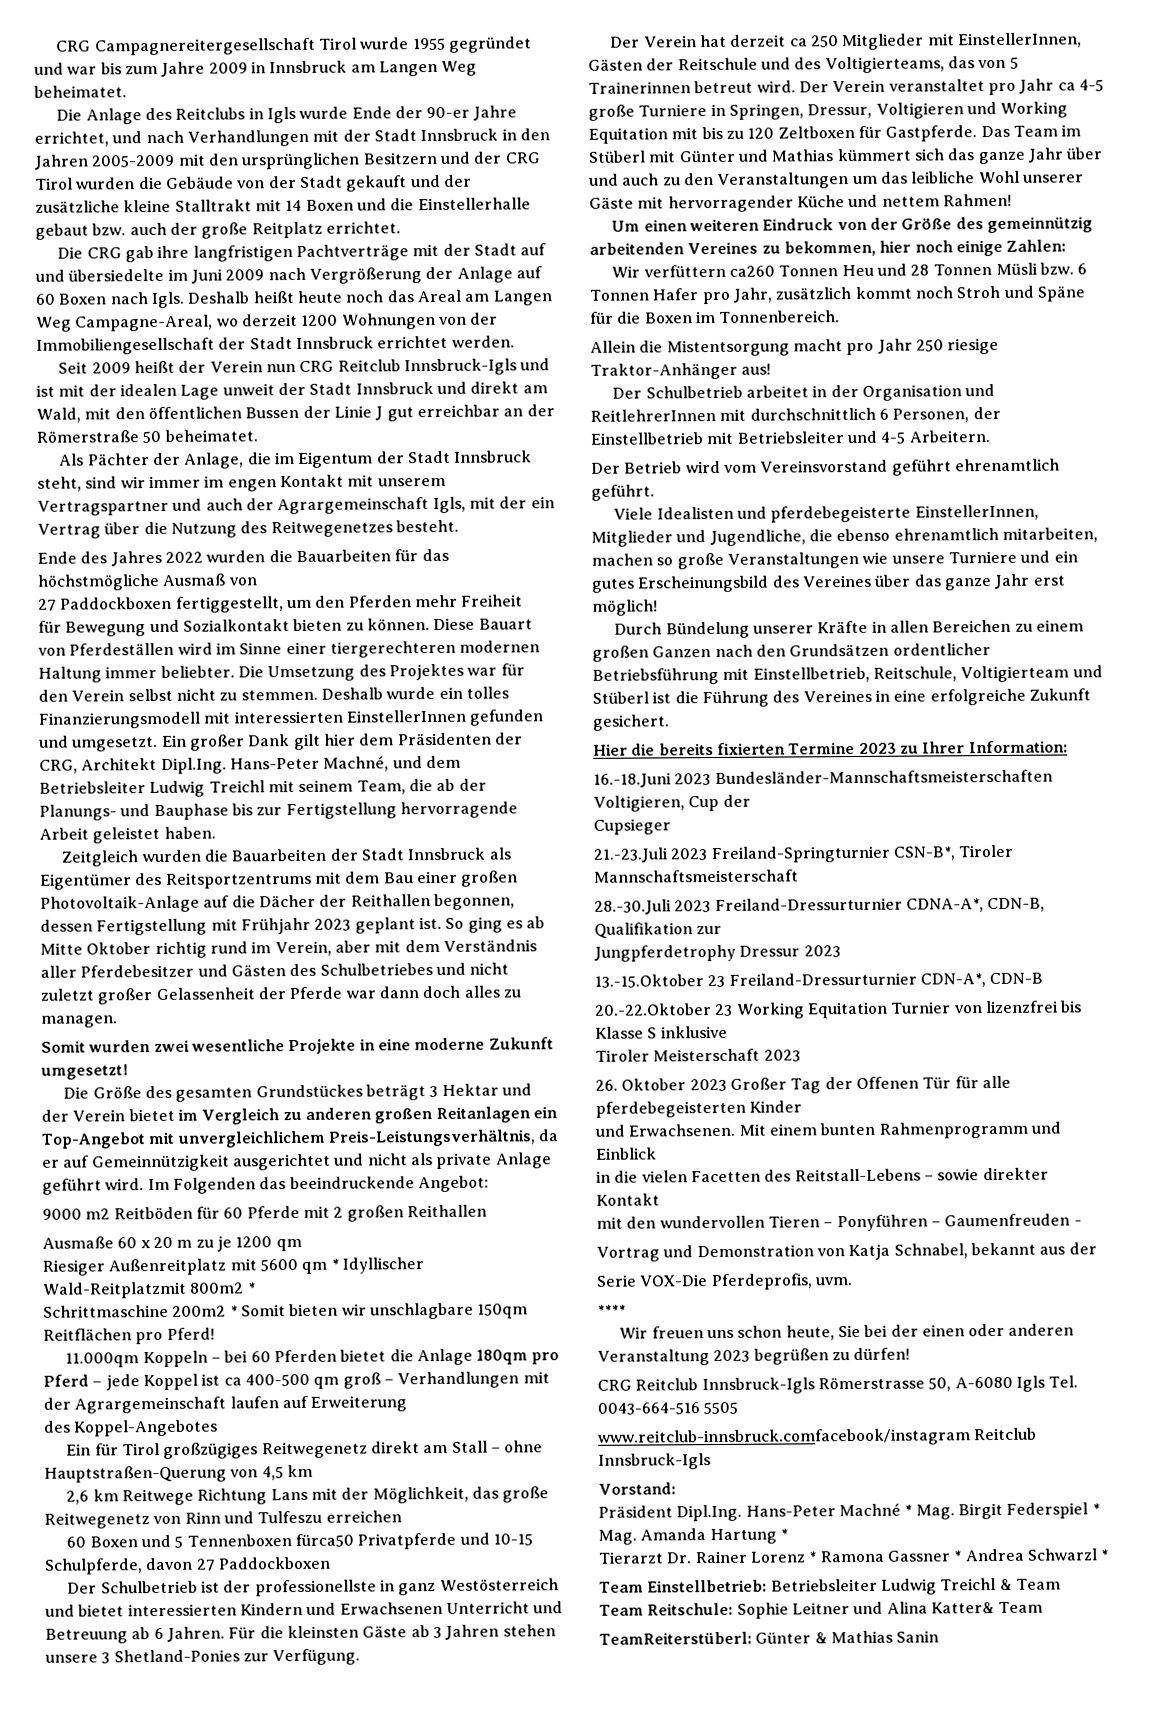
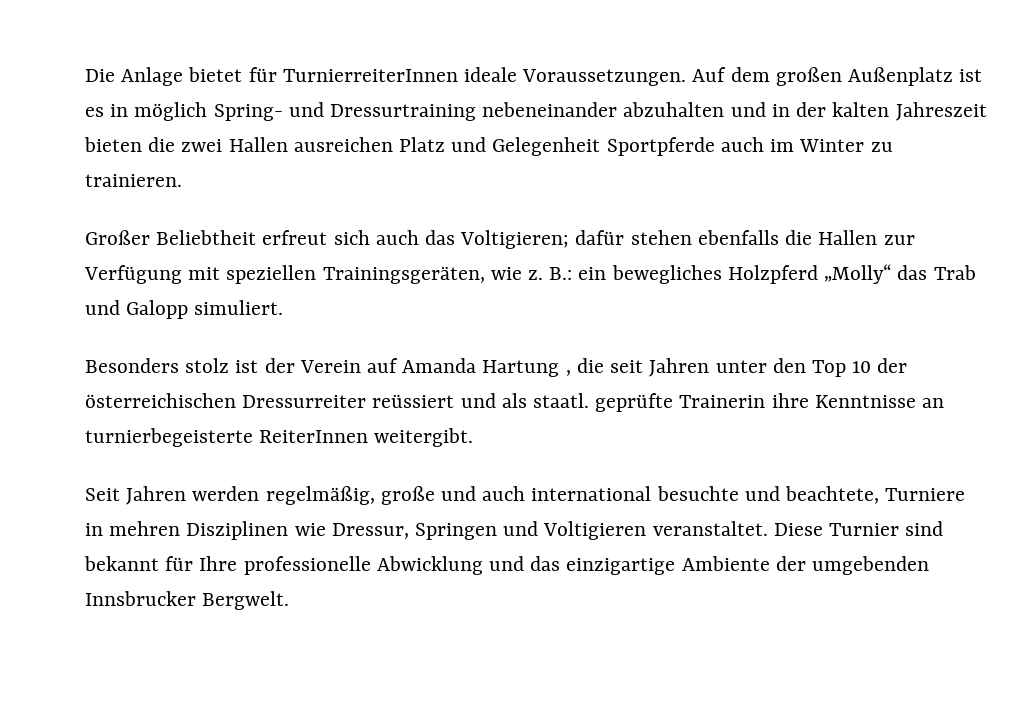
[56,36,532,56] [34,60,478,77] [34,85,127,98] [56,105,518,125] [34,128,550,147] [34,151,540,170] [35,174,472,192] [35,197,531,213] [35,221,401,240] [57,243,547,263] [35,266,542,284] [35,289,552,309] [36,312,499,332] [36,335,515,355] [58,358,551,376] [36,381,548,400] [36,404,555,423] [36,429,258,444] [59,450,533,469] [37,474,446,492] [37,496,555,516] [37,519,459,539] [37,548,449,567] [37,573,257,591] [38,594,524,613] [38,617,533,637] [38,640,541,658] [38,663,525,683] [38,686,509,702] [38,709,544,729] [39,732,523,752] [39,755,461,774] [39,778,487,798] [39,801,518,821] [39,826,216,844] [61,847,511,867] [40,870,519,890] [40,893,515,913] [40,916,546,936] [40,939,537,959] [40,962,510,978] [40,985,521,1005] [41,1015,118,1028] [41,1037,554,1055] [40,1064,128,1080] [63,1083,532,1102] [41,1106,558,1125] [41,1129,559,1149] [42,1152,552,1172] [42,1175,489,1195] [42,1204,487,1222] [42,1235,302,1252] [42,1257,424,1276] [42,1281,256,1299] [43,1302,529,1320] [43,1327,215,1345] [65,1348,560,1368] [43,1371,550,1391] [43,1395,408,1414] [43,1419,219,1437] [66,1440,544,1459] [44,1464,313,1483] [66,1486,550,1506] [44,1510,402,1529] [66,1532,533,1550] [44,1556,331,1575] [67,1578,559,1597] [45,1601,564,1617] [45,1624,556,1644] [45,1648,361,1666] [610,32,1082,51] [588,56,1019,74] [588,78,1104,96] [588,101,1069,121] [588,124,1082,144] [588,147,1103,165] [589,170,1084,189] [589,193,1012,213] [611,216,1093,234] [589,239,1067,257] [611,262,1088,278] [589,285,1085,305] [590,310,841,324] [590,337,1000,357] [590,362,772,380] [612,383,996,401] [590,406,1001,423] [590,430,990,445] [591,458,1060,476] [591,484,655,501] [613,504,1039,523] [591,527,1098,547] [591,550,1078,570] [591,573,1066,593] [592,599,658,616] [614,619,1084,639] [592,643,991,662] [592,665,1103,685] [592,688,1091,708] [592,714,670,731] [593,740,1068,756] [593,769,1053,788] [593,794,751,812] [593,818,671,835] [593,844,1014,864] [594,869,799,883] [594,897,1046,915] [594,922,723,939] [594,944,841,962] [594,972,1044,988] [594,1000,1083,1019] [595,1025,728,1039] [595,1048,801,1062] [595,1075,1011,1094] [595,1100,803,1118] [595,1121,1061,1139] [596,1147,657,1160] [596,1167,1049,1183] [596,1193,660,1206] [596,1213,1082,1232] [596,1242,1097,1262] [596,1273,853,1291] [597,1304,626,1316] [619,1323,1075,1341] [597,1347,911,1366] [597,1375,1079,1395] [597,1401,739,1415] [598,1427,1038,1447] [598,1453,711,1470] [598,1482,676,1495] [598,1502,1100,1522] [598,1528,788,1545] [598,1548,1109,1564] [599,1578,1061,1595] [599,1601,1044,1619] [599,1630,940,1645] CRG Campagnereitergesellschaft Tirol wurde 1955 gegründet und war bis zum Jahre 2009 in Innsbruck am Langen Weg beheimatet. // Die Anlage des Reitclubs in Igls wurde Ende der 90-er Jahre errichtet, und nach Verhandlungen mit der Stadt Innsbruck in den Jahren 2005-2009 mit den ursprünglichen Besitzern und der CRG Tirol wurden die Gebäude von der Stadt gekauft und der zusätzliche kleine Stalltrakt mit 14 Boxen und die Einstellerhalle gebaut bzw. auch der große Reitplatz errichtet. // Die CRG gab ihre langfristigen Pachtverträge mit der Stadt auf und übersiedelte im Juni 2009 nach Vergrößerung der Anlage auf 60 Boxen nach Igls. Deshalb heißt heute noch das Areal am Langen Weg Campagne-Areal, wo derzeit 1200 Wohnungen von der Immobiliengesellschaft der Stadt Innsbruck errichtet werden. // Seit 2009 heißt der Verein nun CRG Reitclub Innsbruck-Igls und ist mit der idealen Lage unweit der Stadt Innsbruck und direkt am Wald, mit den öffentlichen Bussen der Linie J gut erreichbar an der Römerstraße 50 beheimatet. // Als Pächter der Anlage, die im Eigentum der Stadt Innsbruck steht, sind wir immer im engen Kontakt mit unserem Vertragspartner und auch der Agrargemeinschaft Igls, mit der ein Vertrag über die Nutzung des Reitwegenetzes besteht. // Ende des Jahres 2022 wurden die Bauarbeiten für das höchstmögliche Ausmaß von // 27 Paddockboxen fertiggestellt, um den Pferden mehr Freiheit // für Bewegung und Sozialkontakt bieten zu können. Diese Bauart von Pferdeställen wird im Sinne einer tiergerechteren modernen Haltung immer beliebter. Die Umsetzung des Projektes war für den Verein selbst nicht zu stemmen. Deshalb wurde ein tolles Finanzierungsmodell mit interessierten EinstellerInnen gefunden und umgesetzt. Ein großer Dank gilt hier dem Präsidenten der CRG, Architekt Dipl.Ing. Hans-Peter Machné, und dem Betriebsleiter Ludwig Treichl mit seinem Team, die ab der Planungs- und Bauphase bis zur Fertigstellung hervorragende Arbeit geleistet haben. // Zeitgleich wurden die Bauarbeiten der Stadt Innsbruck als Eigentümer des Reitsportzentrums mit dem Bau einer großen Photovoltaik-Anlage auf die Dächer der Reithallen begonnen, dessen Fertigstellung mit Frühjahr 2023 geplant ist. So ging es ab Mitte Oktober richtig rund im Verein, aber mit dem Verständnis aller Pferdebesitzer und Gästen des Schulbetriebes und nicht zuletzt großer Gelassenheit der Pferde war dann doch alles zu managen. // Somit wurden zwei wesentliche Projekte in eine moderne Zukunft umgesetzt! // Die Größe des gesamten Grundstückes beträgt 3 Hektar und der Verein bietet im Vergleich zu anderen großen Reitanlagen ein Top-Angebot mit unvergleichlichem Preis-Leistungsverhältnis, da er auf Gemeinnützigkeit ausgerichtet und nicht als private Anlage geführt wird. Im Folgenden das beeindruckende Angebot: // 9000 m2 Reitböden für 60 Pferde mit 2 großen Reithallen // Ausmaße 60 x 20 m zu je 1200 qm // Riesiger Außenreitplatz mit 5600 qm * Idyllischer Wald-Reitplatzmit 800m2 * // Schrittmaschine 200m2 * Somit bieten wir unschlagbare 150qm Reitflächen pro Pferd! // 11.000qm Koppeln – bei 60 Pferden bietet die Anlage 180qm pro Pferd – jede Koppel ist ca 400-500 qm groß – Verhandlungen mit der Agrargemeinschaft laufen auf Erweiterung // des Koppel-Angebotes // Ein für Tirol großzügiges Reitwegenetz direkt am Stall – ohne Hauptstraßen-Querung von 4,5 km // 2,6 km Reitwege Richtung Lans mit der Möglichkeit, das große Reitwegenetz von Rinn und Tulfeszu erreichen // 60 Boxen und 5 Tennenboxen fürca50 Privatpferde und 10-15 Schulpferde, davon 27 Paddockboxen // Der Schulbetrieb ist der professionellste in ganz Westösterreich und bietet interessierten Kindern und Erwachsenen Unterricht und Betreuung ab 6 Jahren. Für die kleinsten Gäste ab 3 Jahren stehen unsere 3 Shetland-Ponies zur Verfügung. // Der Verein hat derzeit ca 250 Mitglieder mit EinstellerInnen, Gästen der Reitschule und des Voltigierteams, das von 5 Trainerinnen betreut wird. Der Verein veranstaltet pro Jahr ca 4-5 große Turniere in Springen, Dressur, Voltigieren und Working Equitation mit bis zu 120 Zeltboxen für Gastpferde. Das Team im Stüberl mit Günter und Mathias kümmert sich das ganze Jahr über und auch zu den Veranstaltungen um das leibliche Wohl unserer Gäste mit hervorragender Küche und nettem Rahmen! // Um einen weiteren Eindruck von der Größe des gemeinnützig arbeitenden Vereines zu bekommen, hier noch einige Zahlen: // Wir verfüttern ca260 Tonnen Heu und 28 Tonnen Müsli bzw. 6 Tonnen Hafer pro Jahr, zusätzlich kommt noch Stroh und Späne für die Boxen im Tonnenbereich. // Allein die Mistentsorgung macht pro Jahr 250 riesige Traktor-Anhänger aus! // Der Schulbetrieb arbeitet in der Organisation und ReitlehrerInnen mit durchschnittlich 6 Personen, der Einstellbetrieb mit Betriebsleiter und 4-5 Arbeitern. // Der Betrieb wird vom Vereinsvorstand geführt ehrenamtlich geführt. // Viele Idealisten und pferdebegeisterte EinstellerInnen, Mitglieder und Jugendliche, die ebenso ehrenamtlich mitarbeiten, machen so große Veranstaltungen wie unsere Turniere und ein gutes Erscheinungsbild des Vereines über das ganze Jahr erst möglich! // Durch Bündelung unserer Kräfte in allen Bereichen zu einem großen Ganzen nach den Grundsätzen ordentlicher Betriebsführung mit Einstellbetrieb, Reitschule, Voltigierteam und Stüberl ist die Führung des Vereines in eine erfolgreiche Zukunft gesichert. // Hier die bereits fixierten Termine 2023 zu Ihrer Information: // 16.-18.Juni 2023 Bundesländer-Mannschaftsmeisterschaften Voltigieren, Cup der // Cupsieger // 21.-23.Juli 2023 Freiland-Springturnier CSN-B*, Tiroler Mannschaftsmeisterschaft // 28.-30.Juli 2023 Freiland-Dressurturnier CDNA-A*, CDN-B, Qualifikation zur // Jungpferdetrophy Dressur 2023 // 13.-15.Oktober 23 Freiland-Dressurturnier CDN-A*, CDN-B // 20.-22.Oktober 23 Working Equitation Turnier von lizenzfrei bis Klasse S inklusive // Tiroler Meisterschaft 2023 // 26. Oktober 2023 Großer Tag der Offenen Tür für alle pferdebegeisterten Kinder // und Erwachsenen. Mit einem bunten Rahmenprogramm und Einblick // in die vielen Facetten des Reitstall-Lebens – sowie direkter Kontakt // mit den wundervollen Tieren – Ponyführen – Gaumenfreuden - // Vortrag und Demonstration von Katja Schnabel, bekannt aus der // Serie VOX-Die Pferdeprofis, uvm. // **** // Wir freuen uns schon heute, Sie bei der einen oder anderen Veranstaltung 2023 begrüßen zu dürfen! // CRG Reitclub Innsbruck-Igls Römerstrasse 50, A-6080 Igls Tel. 0043-664-516 5505 // www.reitclub-innsbruck.comfacebook/instagram Reitclub Innsbruck-Igls // Vorstand: // Präsident Dipl.Ing. Hans-Peter Machné * Mag. Birgit Federspiel * Mag. Amanda Hartung * // Tierarzt Dr. Rainer Lorenz * Ramona Gassner * Andrea Schwarzl * // Team Einstellbetrieb: Betriebsleiter Ludwig Treichl & Team // Team Reitschule: Sophie Leitner und Alina Katter& Team // TeamReiterstüberl: Günter & Mathias Sanin -> [85,67,983,86] [85,102,987,121] [84,137,893,156] [85,174,182,187] [85,230,915,249] [84,264,976,284] [85,300,284,319] [85,358,908,377] [85,393,945,412] [85,428,474,447] [85,486,966,505] [85,521,944,540] [84,556,930,575] [85,591,290,610] Die Anlage bietet für TurnierreiterInnen ideale Voraussetzungen. Auf dem großen Außenplatz ist es in möglich Spring- und Dressurtraining nebeneinander abzuhalten und in der kalten Jahreszeit bieten die zwei Hallen ausreichen Platz und Gelegenheit Sportpferde auch im Winter zu trainieren. // Großer Beliebtheit erfreut sich auch das Voltigieren; dafür stehen ebenfalls die Hallen zur Verfügung mit speziellen Trainingsgeräten, wie z. B.: ein bewegliches Holzpferd „Molly“ das Trab und Galopp simuliert. // Besonders stolz ist der Verein auf Amanda Hartung , die seit Jahren unter den Top 10 der österreichischen Dressurreiter reüssiert und als staatl. geprüfte Trainerin ihre Kenntnisse an turnierbegeisterte ReiterInnen weitergibt. // Seit Jahren werden regelmäßig, große und auch international besuchte und beachtete, Turniere in mehren Disziplinen wie Dressur, Springen und Voltigieren veranstaltet. Diese Turnier sind bekannt für Ihre professionelle Abwicklung und das einzigartige Ambiente der umgebenden Innsbrucker Bergwelt.

